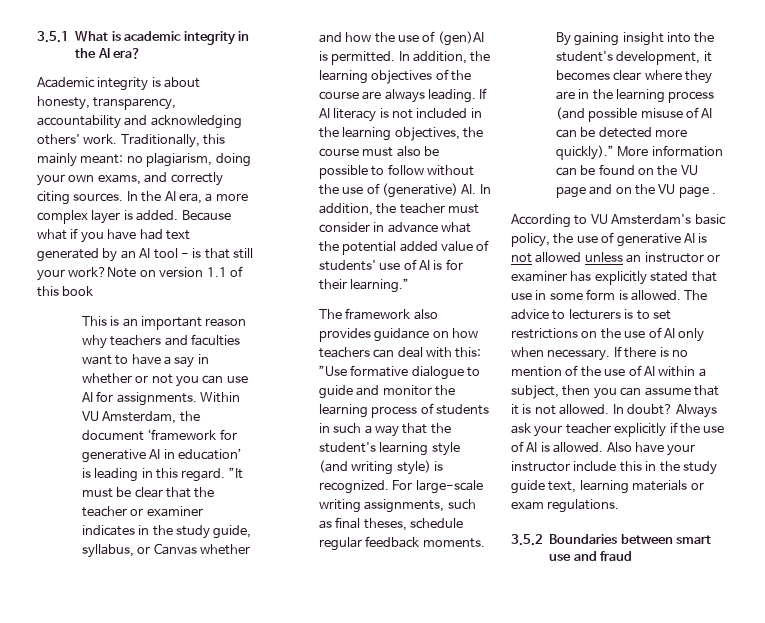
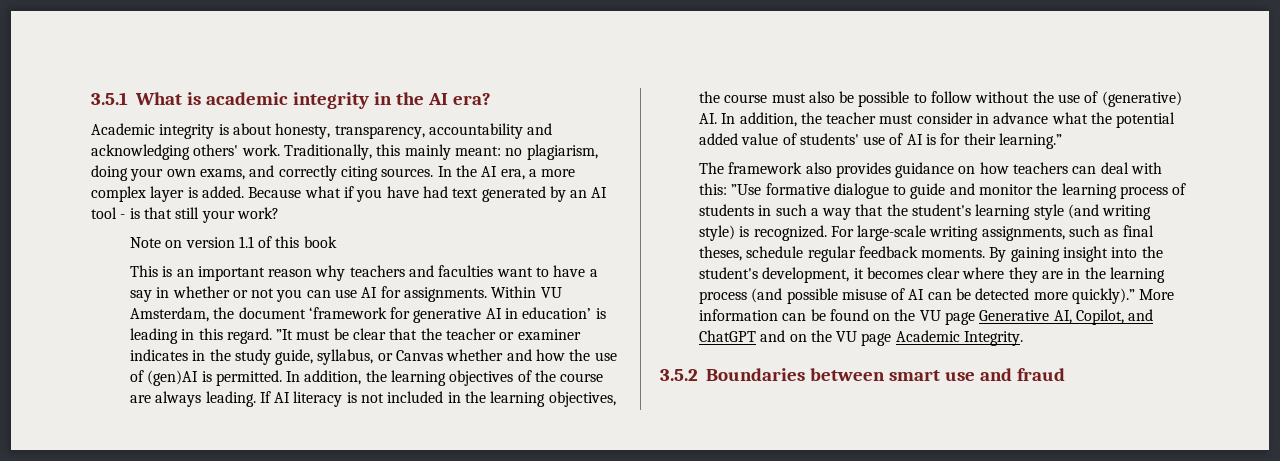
[68,267,137,278] work?Note -> [236,207,279,219] [129,237,161,248] work? // Note
(586, 192) none -> [979,309,1154,325] [698,330,756,342] Generative AI, Copilot, and ChatGPT
[712,193,717,194] [511,214,726,228] [511,232,708,247] [511,252,720,263] [511,271,717,285] [511,289,708,301] [511,309,671,320] [511,327,705,342] [511,346,688,361] [511,365,706,377] [511,385,719,399] [511,404,718,418] [511,422,725,437] [511,441,696,456] [511,461,717,475] [511,480,704,494] [511,499,620,513] . // According to VU Amsterdam's basic policy, the use of generative AI is not allowed unless an instructor or examiner has explicitly stated that use in some form is allowed. The advice to lecturers is to set restrictions on the use of AI only when necessary. If there is no mention of the use of AI within a subject, then you can assume that it is not allowed. In doubt? Always ask your teacher explicitly if the use of AI is allowed. Also have your instructor include this in the study guide text, learning materials or exam regulations. -> [895,330,1024,346] Academic Integrity.

